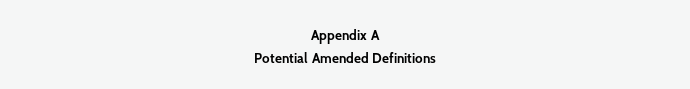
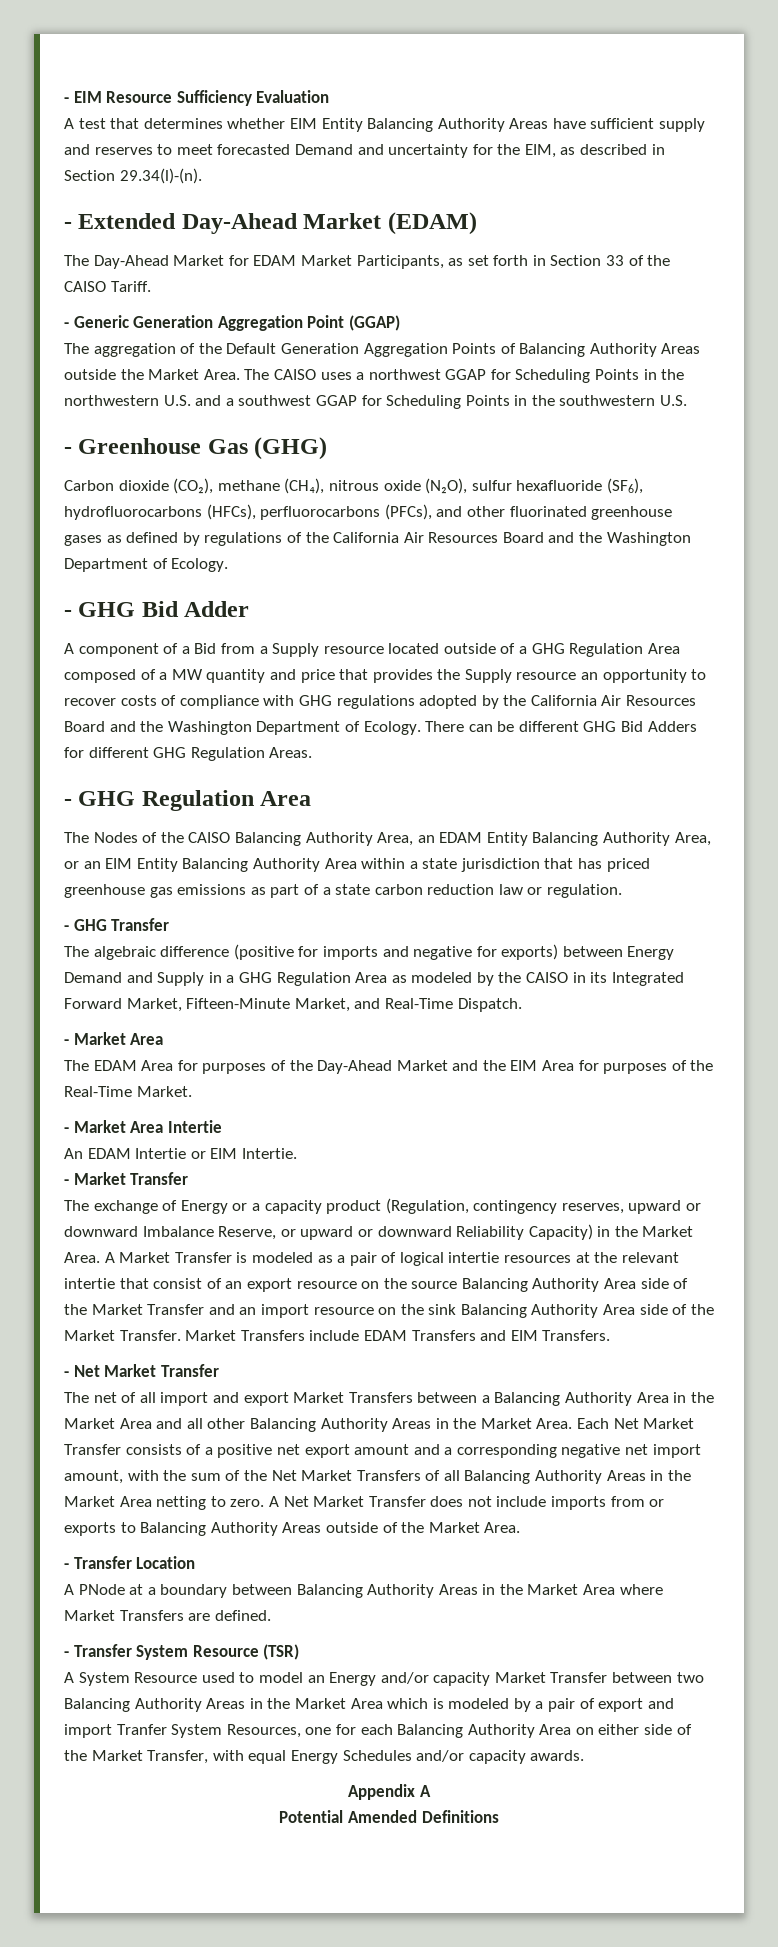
(311, 36) none -> [64,90,330,106] [64,118,706,132] [64,144,665,158] [64,168,202,184] [64,212,477,235] [64,255,671,269] [64,281,151,292] [64,315,400,331] [64,343,701,357] [64,369,685,383] [64,395,688,409] [64,437,328,460] [64,478,643,494] [64,504,673,520] [64,532,691,546] [64,558,229,572] [64,601,250,617] [64,643,680,657] [64,669,707,683] [64,695,697,709] [64,721,697,735] [64,747,313,761] [64,790,312,811] [64,832,711,846] [64,858,650,872] [64,884,623,898] [64,918,170,931] [64,944,675,960] [64,972,684,986] [64,998,522,1012] [64,1032,164,1045] [64,1060,714,1074] [64,1086,192,1097] [64,1120,222,1133] [64,1148,297,1159] [64,1172,189,1185] [64,1198,702,1214] [64,1224,694,1240] [64,1252,679,1266] [64,1278,689,1292] [64,1304,714,1318] [64,1330,611,1341] [64,1364,219,1377] [64,1392,714,1406] [64,1418,695,1432] [64,1444,701,1458] [64,1470,691,1484] [64,1496,665,1510] [64,1522,521,1536] [64,1556,196,1569] [64,1584,663,1598] [64,1610,271,1621] [64,1644,300,1660] [64,1672,704,1686] [64,1698,674,1712] [64,1724,692,1738] [64,1750,585,1764] - EIM Resource Sufficiency Evaluation // A test that determines whether EIM Entity Balancing Authority Areas have sufficient supply and reserves to meet forecasted Demand and uncertainty for the EIM, as described in Section 29.34(l)-(n). // - Extended Day-Ahead Market (EDAM) // The Day-Ahead Market for EDAM Market Participants, as set forth in Section 33 of the CAISO Tariff. // - Generic Generation Aggregation Point (GGAP) // The aggregation of the Default Generation Aggregation Points of Balancing Authority Areas outside the Market Area. The CAISO uses a northwest GGAP for Scheduling Points in the northwestern U.S. and a southwest GGAP for Scheduling Points in the southwestern U.S. // - Greenhouse Gas (GHG) // Carbon dioxide (CO₂), methane (CH₄), nitrous oxide (N₂O), sulfur hexafluoride (SF6), hydrofluorocarbons (HFCs), perfluorocarbons (PFCs), and other fluorinated greenhouse gases as defined by regulations of the California Air Resources Board and the Washington Department of Ecology. // - GHG Bid Adder // A component of a Bid from a Supply resource located outside of a GHG Regulation Area composed of a MW quantity and price that provides the Supply resource an opportunity to recover costs of compliance with GHG regulations adopted by the California Air Resources Board and the Washington Department of Ecology. There can be different GHG Bid Adders for different GHG Regulation Areas. // - GHG Regulation Area // The Nodes of the CAISO Balancing Authority Area, an EDAM Entity Balancing Authority Area, or an EIM Entity Balancing Authority Area within a state jurisdiction that has priced greenhouse gas emissions as part of a state carbon reduction law or regulation. // - GHG Transfer // The algebraic difference (positive for imports and negative for exports) between Energy Demand and Supply in a GHG Regulation Area as modeled by the CAISO in its Integrated Forward Market, Fifteen-Minute Market, and Real-Time Dispatch. // - Market Area // The EDAM Area for purposes of the Day-Ahead Market and the EIM Area for purposes of the Real-Time Market. // - Market Area Intertie // An EDAM Intertie or EIM Intertie. // - Market Transfer // The exchange of Energy or a capacity product (Regulation, contingency reserves, upward or downward Imbalance Reserve, or upward or downward Reliability Capacity) in the Market Area. A Market Transfer is modeled as a pair of logical intertie resources at the relevant intertie that consist of an export resource on the source Balancing Authority Area side of the Market Transfer and an import resource on the sink Balancing Authority Area side of the Market Transfer. Market Transfers include EDAM Transfers and EIM Transfers. // - Net Market Transfer // The net of all import and export Market Transfers between a Balancing Authority Area in the Market Area and all other Balancing Authority Areas in the Market Area. Each Net Market Transfer consists of a positive net export amount and a corresponding negative net import amount, with the sum of the Net Market Transfers of all Balancing Authority Areas in the Market Area netting to zero. A Net Market Transfer does not include imports from or exports to Balancing Authority Areas outside of the Market Area. // - Transfer Location // A PNode at a boundary between Balancing Authority Areas in the Market Area where Market Transfers are defined. // - Transfer System Resource (TSR) // A System Resource used to model an Energy and/or capacity Market Transfer between two Balancing Authority Areas in the Market Area which is modeled by a pair of export and import Tranfer System Resources, one for each Balancing Authority Area on either side of the Market Transfer, with equal Energy Schedules and/or capacity awards. //

